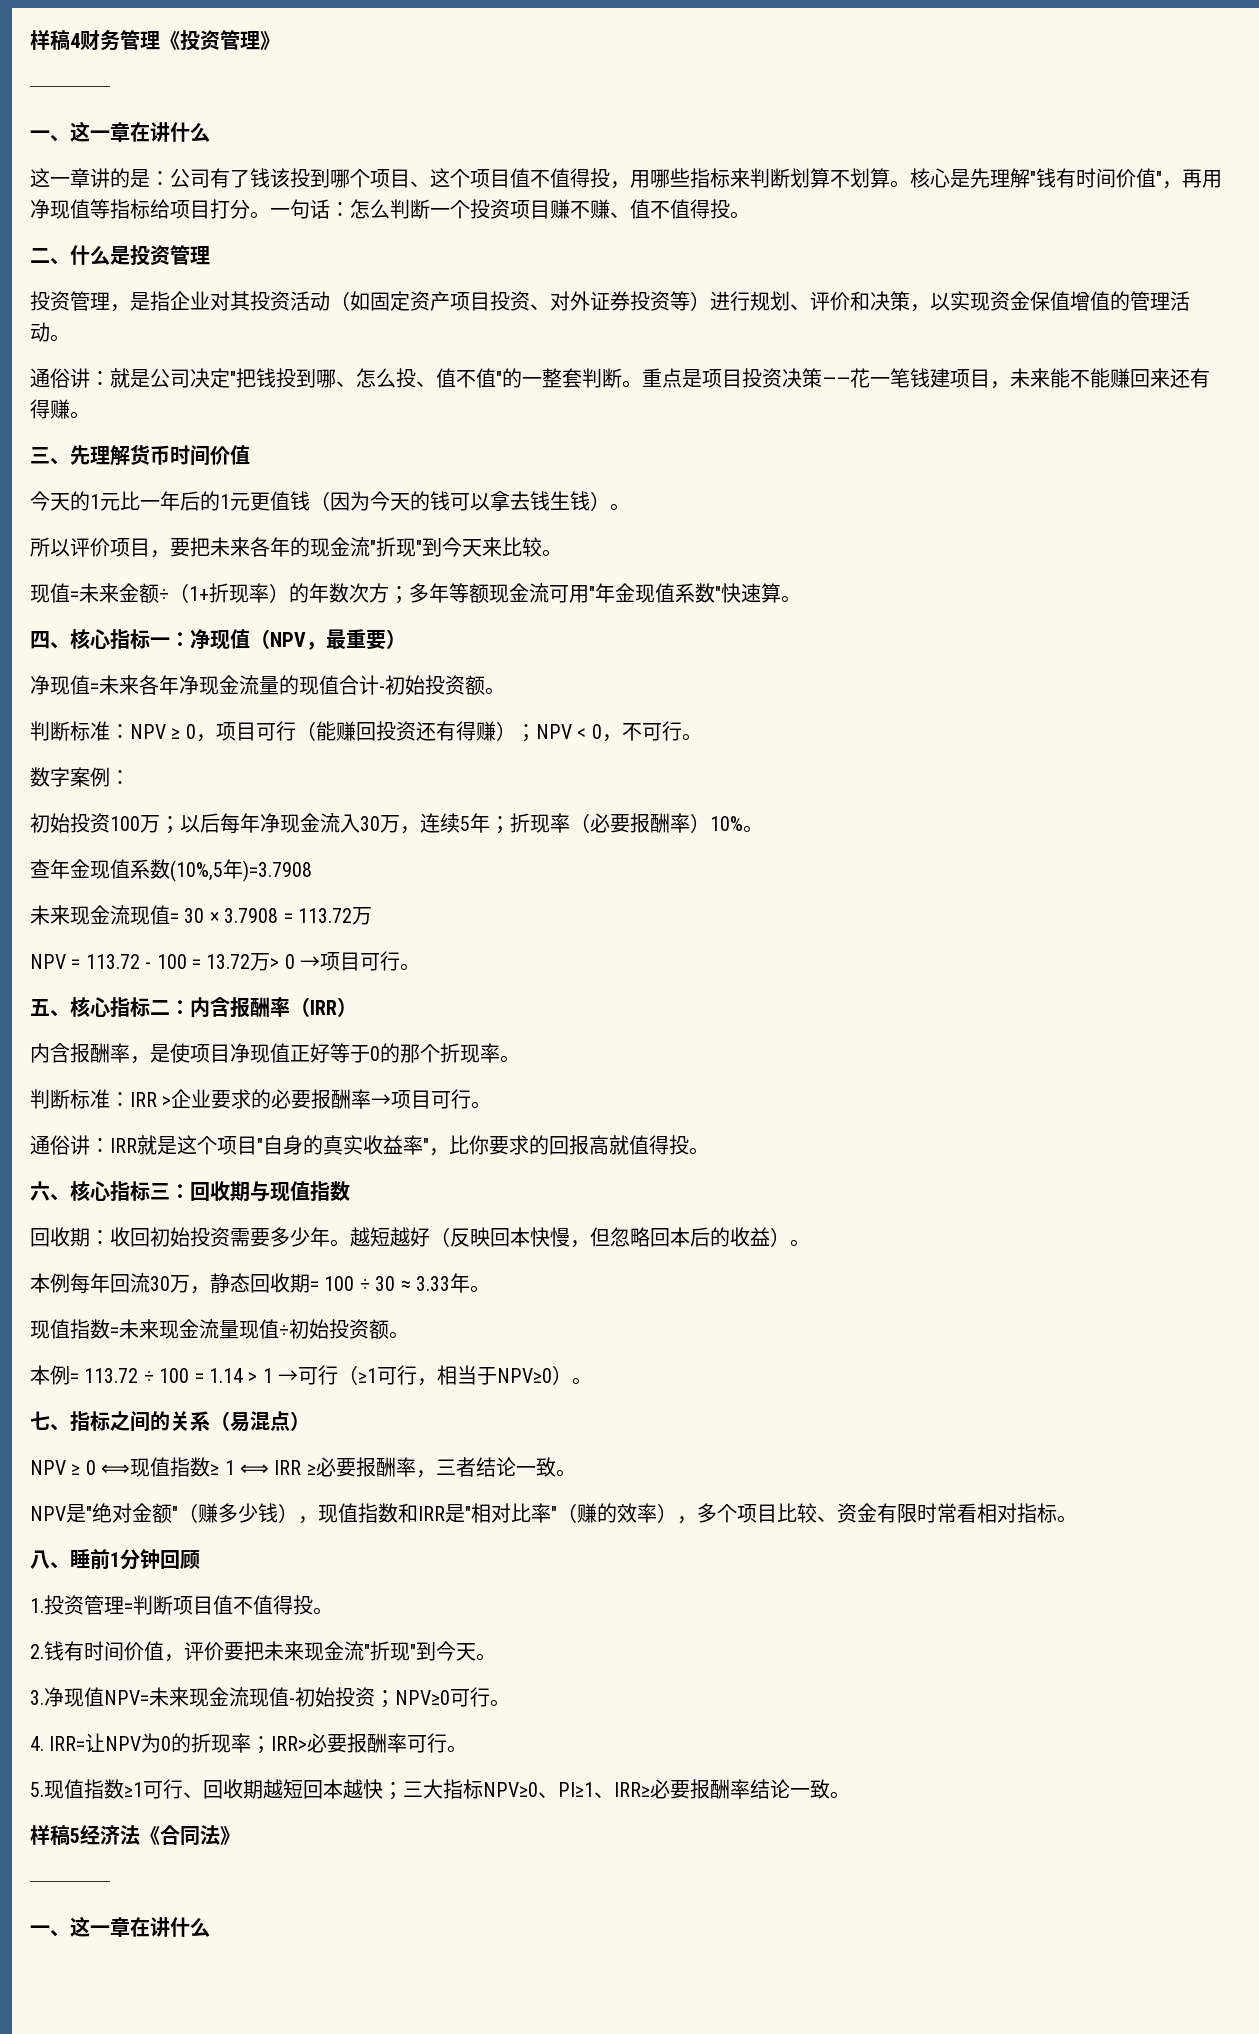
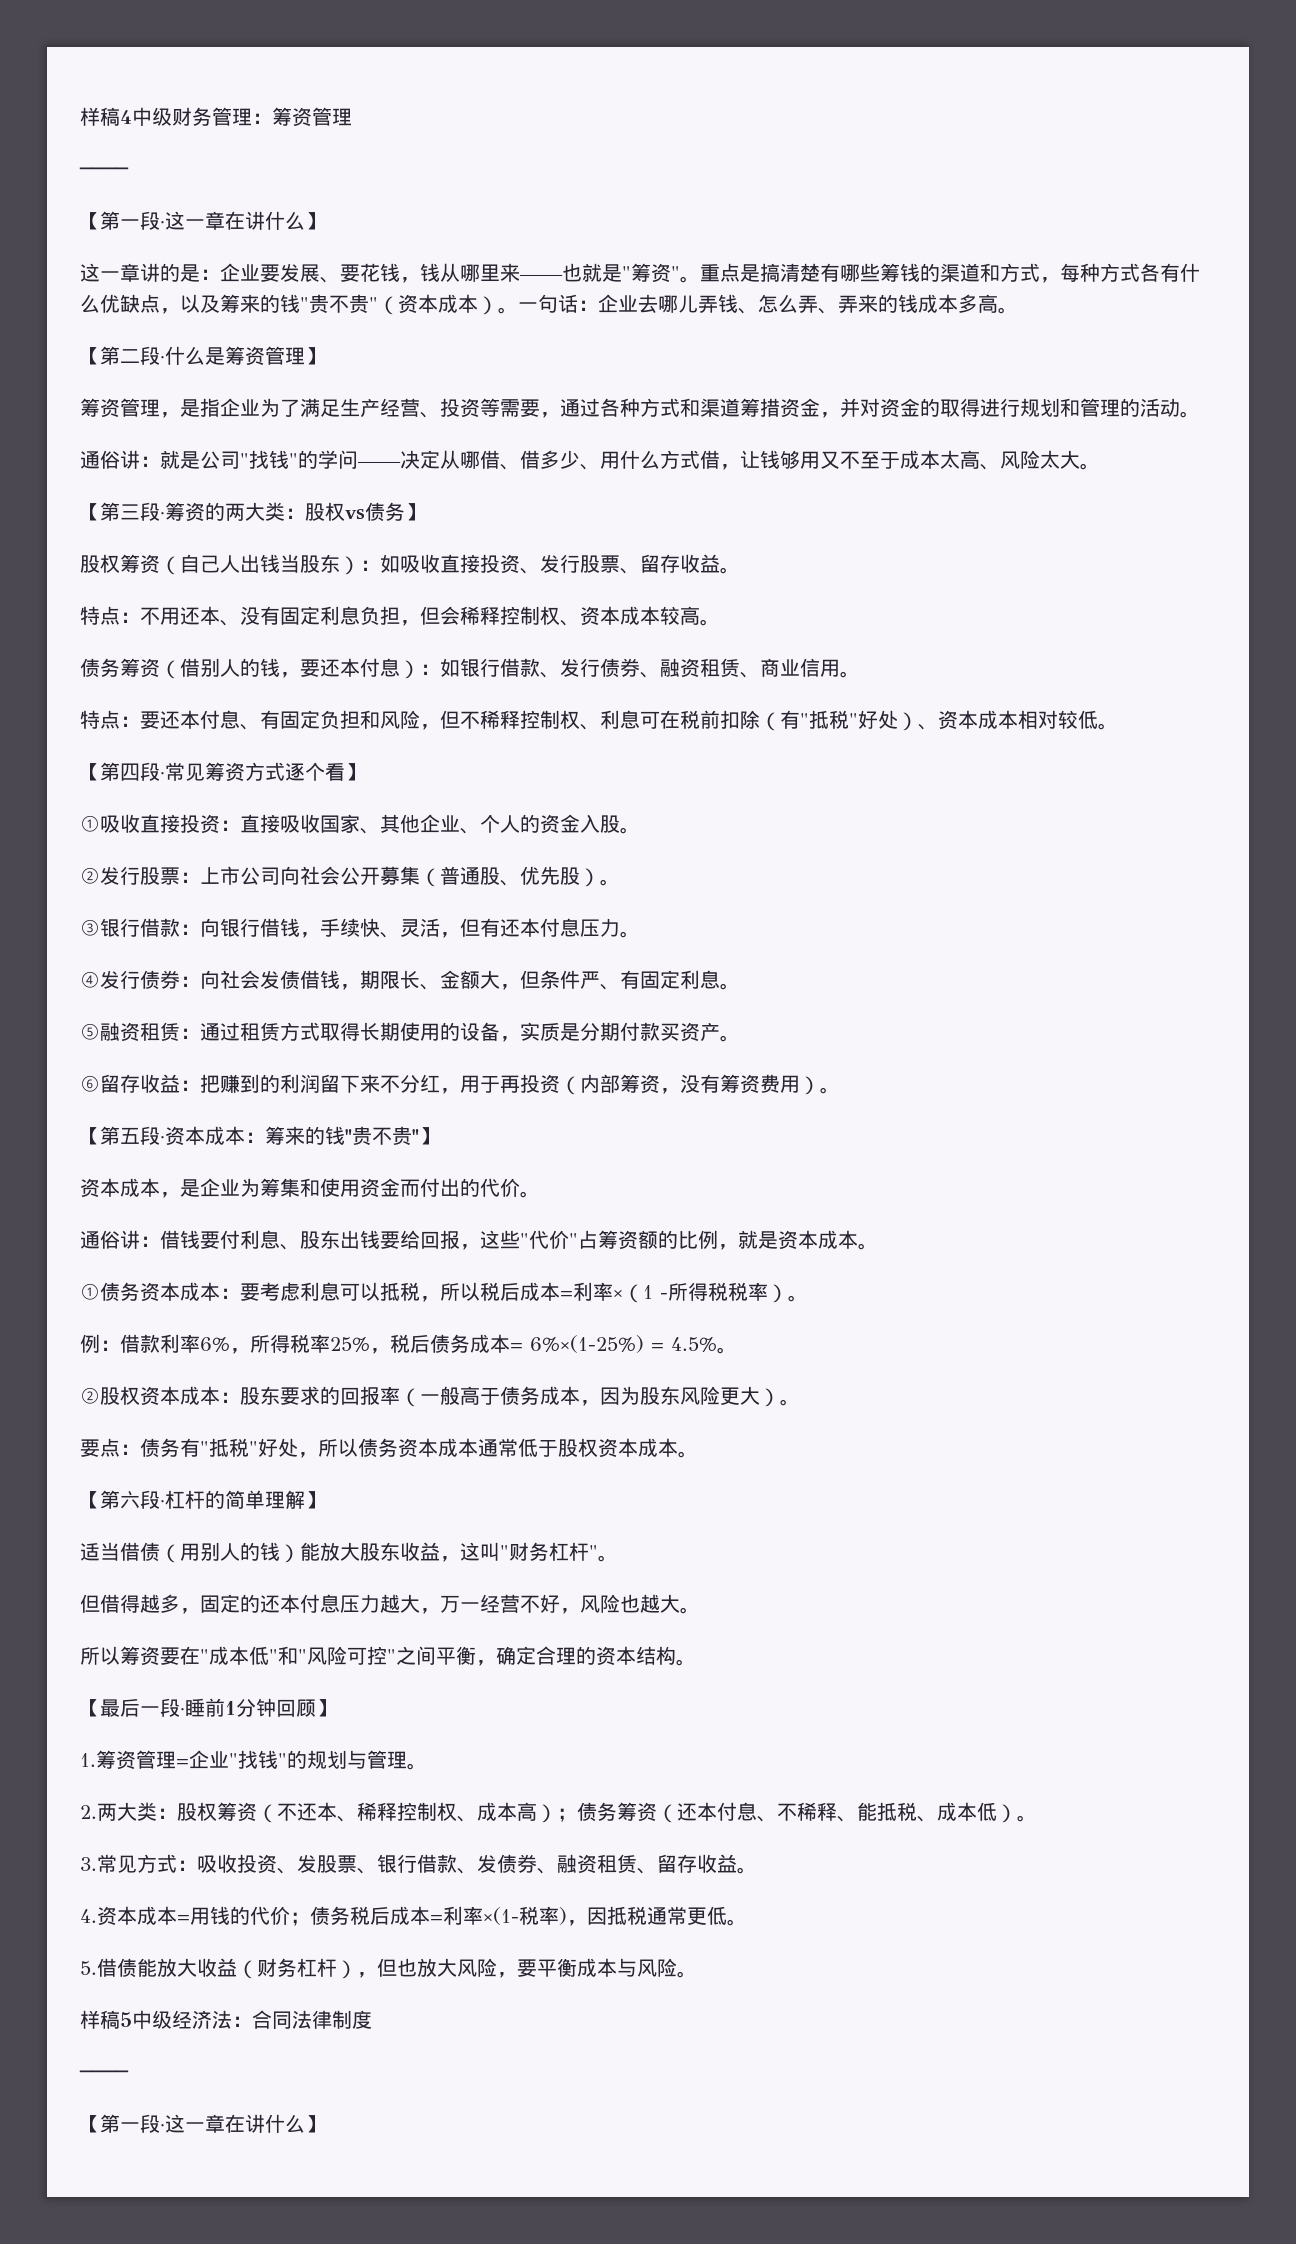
(80, 40) none -> [132,107,172,126] 中级
[160,30,280,51] [30,86,110,94] [30,121,210,142] 《投资管理》 // ──── // 一、这一章在讲什么 -> [252,107,352,127] [79,167,129,176] [80,211,325,230] ：筹资管理 // ──── // 【第一段·这一章在讲什么】
[170,168,1222,189] [30,199,750,219] [30,245,210,266] [30,291,50,311] 公司有了钱该投到哪个项目、这个项目值不值得投，用哪些指标来判断划算不划算。核心是先理解"钱有时间价值"，再用净现值等指标给项目打分。一句话：怎么判断一个投资项目赚不赚、值不值得投。 // 二、什么是投资管理 // 投 -> [220,263,1200,283] [80,294,1018,315] [80,346,325,366] [80,398,100,417] 企业要发展、要花钱，钱从哪里来——也就是"筹资"。重点是搞清楚有哪些筹钱的渠道和方式，每种方式各有什么优缺点，以及筹来的钱"贵不贵"（资本成本）。一句话：企业去哪儿弄钱、怎么弄、弄来的钱成本多高。 // 【第二段·什么是筹资管理】 // 筹
[210,291,1170,312] 对其投资活动（如固定资产项目投资、对外证券投资等）进行规划、评价和决策，以实现资金保值增值的管理 -> [260,398,1140,418] 为了满足生产经营、投资等需要，通过各种方式和渠道筹措资金，并对资金的取得进行规划和管理的
[190,368,1210,389] [30,399,90,419] [30,444,250,466] [30,491,630,512] [30,537,562,558] [30,583,801,604] [30,629,406,650] [30,675,505,695] [30,721,702,742] [30,767,130,787] [30,813,763,834] [30,859,312,882] [30,905,372,925] [30,951,421,971] [30,997,357,1018] [30,1043,520,1064] [30,1089,492,1109] [30,1135,709,1156] [30,1181,350,1202] [30,1227,810,1248] [30,1273,490,1294] [30,1319,409,1339] [30,1365,593,1386] [30,1411,310,1432] [30,1457,576,1478] [30,1503,1077,1524] [30,1550,70,1569] 决定"把钱投到哪、怎么投、值不值"的一整套判断。重点是项目投资决策——花一笔钱建项目，未来能不能赚回来还有得赚。 // 三、先理解货币时间价值 // 今天的1元比一年后的1元更值钱（因为今天的钱可以拿去钱生钱）。 // 所以评价项目，要把未来各年的现金流"折现"到今天来比较。 // 现值=未来金额÷（1+折现率）的年数次方；多年等额现金流可用"年金现值系数"快速算。 // 四、核心指标一：净现值（NPV，最重要） // 净现值=未来各年净现金流量的现值合计-初始投资额。 // 判断标准：NPV ≥ 0，项目可行（能赚回投资还有得赚）；NPV < 0，不可行。 // 数字案例： // 初始投资100万；以后每年净现金流入30万，连续5年；折现率（必要报酬率）10%。 // 查年金现值系数(10%,5年)=3.7908 // 未来现金流现值= 30 × 3.7908 = 113.72万 // NPV = 113.72 - 100 = 13.72万> 0 →项目可行。 // 五、核心指标二：内含报酬率（IRR） // 内含报酬率，是使项目净现值正好等于0的那个折现率。 // 判断标准：IRR >企业要求的必要报酬率→项目可行。 // 通俗讲：IRR就是这个项目"自身的真实收益率"，比你要求的回报高就值得投。 // 六、核心指标三：回收期与现值指数 // 回收期：收回初始投资需要多少年。越短越好（反映回本快慢，但忽略回本后的收益）。 // 本例每年回流30万，静态回收期= 100 ÷ 30 ≈ 3.33年。 // 现值指数=未来现金流量现值÷初始投资额。 // 本例= 113.72 ÷ 100 = 1.14 > 1 →可行（≥1可行，相当于NPV≥0）。 // 七、指标之间的关系（易混点） // NPV ≥ 0 ⟺现值指数≥ 1 ⟺ IRR ≥必要报酬率，三者结论一致。 // NPV是"绝对金额"（赚多少钱），现值指数和IRR是"相对比率"（赚的效率），多个项目比较、资金有限时常看相对指标。 // 八、 -> [240,450,1100,470] [80,502,425,522] [80,554,740,575] [80,606,720,626] [80,658,860,679] [80,710,1118,731] [80,762,365,782] [80,814,640,834] [80,866,620,887] [80,918,640,938] [80,970,740,990] [80,1022,740,1042] [80,1074,840,1095] [80,1126,439,1146] [80,1178,540,1198] [80,1230,878,1250] [80,1282,808,1303] [80,1334,737,1354] [80,1386,800,1407] [80,1438,698,1458] [80,1490,325,1509] [80,1542,618,1563] [80,1594,700,1614] [80,1646,696,1666] [80,1698,185,1717] "找钱"的学问——决定从哪借、借多少、用什么方式借，让钱够用又不至于成本太高、风险太大。 // 【第三段·筹资的两大类：股权vs债务】 // 股权筹资（自己人出钱当股东）：如吸收直接投资、发行股票、留存收益。 // 特点：不用还本、没有固定利息负担，但会稀释控制权、资本成本较高。 // 债务筹资（借别人的钱，要还本付息）：如银行借款、发行债券、融资租赁、商业信用。 // 特点：要还本付息、有固定负担和风险，但不稀释控制权、利息可在税前扣除（有"抵税"好处）、资本成本相对较低。 // 【第四段·常见筹资方式逐个看】 // ①吸收直接投资：直接吸收国家、其他企业、个人的资金入股。 // ②发行股票：上市公司向社会公开募集（普通股、优先股）。 // ③银行借款：向银行借钱，手续快、灵活，但有还本付息压力。 // ④发行债券：向社会发债借钱，期限长、金额大，但条件严、有固定利息。 // ⑤融资租赁：通过租赁方式取得长期使用的设备，实质是分期付款买资产。 // ⑥留存收益：把赚到的利润留下来不分红，用于再投资（内部筹资，没有筹资费用）。 // 【第五段·资本成本：筹来的钱"贵不贵"】 // 资本成本，是企业为筹集和使用资金而付出的代价。 // 通俗讲：借钱要付利息、股东出钱要给回报，这些"代价"占筹资额的比例，就是资本成本。 // ①债务资本成本：要考虑利息可以抵税，所以税后成本=利率×（1 -所得税税率）。 // 例：借款利率6%，所得税率25%，税后债务成本= 6%×(1-25%) = 4.5%。 // ②股权资本成本：股东要求的回报率（一般高于债务成本，因为股东风险更大）。 // 要点：债务有"抵税"好处，所以债务资本成本通常低于股权资本成本。 // 【第六段·杠杆的简单理解】 // 适当借债（用别人的钱）能放大股东收益，这叫"财务杠杆"。 // 但借得越多，固定的还本付息压力越大，万一经营不好，风险也越大。 // 所以筹资要在"成本低"和"风险可控"之间平衡，确定合理的资本结构。 // 【最后一段·
(200, 1559) none -> [316,1699,336,1717] 】
[44,1595,64,1615] 投 -> [96,1750,116,1769] 筹
[133,1595,333,1615] [30,1641,496,1662] [30,1687,510,1708] [30,1733,468,1754] [30,1779,850,1800] [30,1824,240,1846] [30,1881,110,1889] [30,1916,210,1937] 判断项目值不值得投。 // 2.钱有时间价值，评价要把未来现金流"折现"到今天。 // 3.净现值NPV=未来现金流现值-初始投资；NPV≥0可行。 // 4. IRR=让NPV为0的折现率；IRR>必要报酬率可行。 // 5.现值指数≥1可行、回收期越短回本越快；三大指标NPV≥0、PI≥1、IRR≥必要报酬率结论一致。 // 样稿5经济法《合同法》 // ──── // 一、这一章在讲什么 -> [189,1750,427,1770] [80,1802,1037,1823] [80,1854,757,1874] [80,1906,747,1926] [80,1958,697,1979] [80,2010,372,2029] [79,2070,129,2079] [80,2114,325,2133] 企业"找钱"的规划与管理。 // 2.两大类：股权筹资（不还本、稀释控制权、成本高）；债务筹资（还本付息、不稀释、能抵税、成本低）。 // 3.常见方式：吸收投资、发股票、银行借款、发债券、融资租赁、留存收益。 // 4.资本成本=用钱的代价；债务税后成本=利率×(1-税率)，因抵税通常更低。 // 5.借债能放大收益（财务杠杆），但也放大风险，要平衡成本与风险。 // 样稿5中级经济法：合同法律制度 // ──── // 【第一段·这一章在讲什么】

